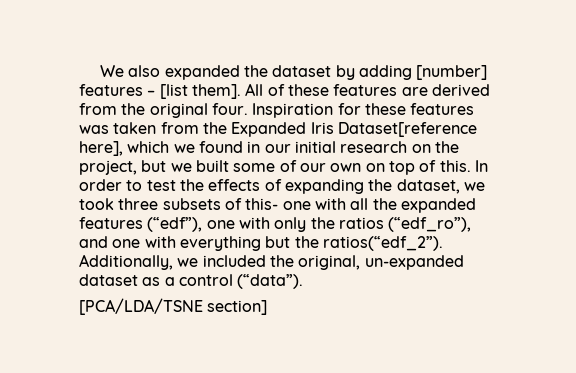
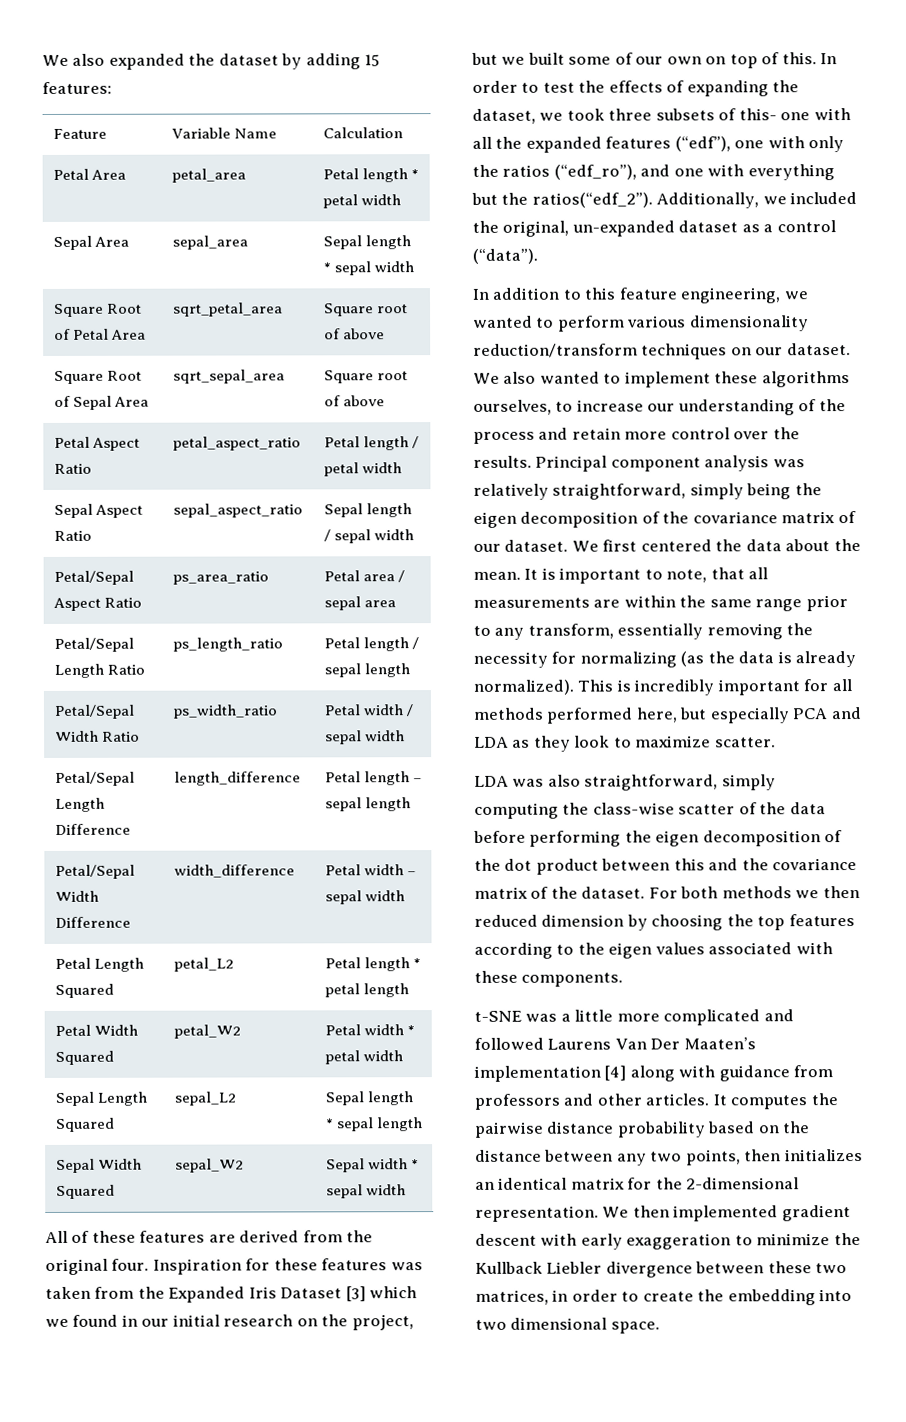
[416,65,488,80] [79,84,241,99] [number] features – [list them]. -> [364,54,381,67] [42,81,112,95] [52,128,107,139] [170,127,277,139] [322,127,403,139] [52,168,126,180] [171,168,246,183] [322,168,419,183] [322,194,401,209] [52,235,129,250] [171,235,248,250] [322,235,411,250] [322,261,414,276] [53,303,142,317] [53,328,146,340] [172,302,283,317] [323,303,408,317] [323,328,385,340] [53,370,142,384] [53,395,149,410] [172,369,285,384] [323,370,408,384] [323,395,385,407] [53,436,140,451] [53,463,92,474] [172,436,301,451] [323,436,419,451] [323,462,402,477] [53,503,143,518] [53,530,92,541] [172,503,303,518] [323,503,412,518] [323,529,414,544] [53,570,134,585] [52,597,142,611] [172,571,269,585] [323,570,405,583] [323,596,396,611] [53,637,134,652] [53,663,145,678] [172,637,283,652] [323,637,419,652] [323,663,410,678] [53,704,135,719] [54,730,140,742] [172,704,278,719] [323,704,414,717] [324,730,405,745] [54,771,135,786] [54,797,105,812] [54,823,131,835] [173,771,301,786] [324,771,422,786] [324,797,411,812] [54,864,135,879] [54,890,99,902] [54,916,131,928] [173,864,295,878] [324,864,416,876] [324,890,405,905] [54,957,144,972] [54,983,114,998] [173,957,234,972] [324,957,421,972] [324,983,409,998] [54,1024,138,1036] [54,1050,114,1065] [173,1024,241,1039] [324,1024,415,1036] [324,1050,403,1065] [54,1091,147,1106] [54,1117,115,1132] [173,1091,236,1106] [324,1091,413,1106] [324,1117,423,1132] [55,1158,142,1173] [55,1184,115,1199] [174,1158,244,1173] [325,1158,419,1173] [325,1184,406,1199] 15 features: // Feature | Variable Name | Calculation // Petal Area | petal_area | Petal length * petal width // Sepal Area | sepal_area | Sepal length * sepal width // Square Root of Petal Area | sqrt_petal_area | Square root of above // Square Root of Sepal Area | sqrt_sepal_area | Square root of above // Petal Aspect Ratio | petal_aspect_ratio | Petal length / petal width // Sepal Aspect Ratio | sepal_aspect_ratio | Sepal length / sepal width // Petal/Sepal Aspect Ratio | ps_area_ratio | Petal area / sepal area // Petal/Sepal Length Ratio | ps_length_ratio | Petal length / sepal length // Petal/Sepal Width Ratio | ps_width_ratio | Petal width / sepal width // Petal/Sepal Length Difference | length_difference | Petal length – sepal length // Petal/Sepal Width Difference | width_difference | Petal width – sepal width // Petal Length Squared | petal_L2 | Petal length * petal length // Petal Width Squared | petal_W2 | Petal width * petal width // Sepal Length Squared | sepal_L2 | Sepal length * sepal length // Sepal Width Squared | sepal_W2 | Sepal width * sepal width //
[337,122,477,137] [79,141,123,156] Dataset[reference here], -> [280,1286,366,1302] Dataset [3]
[79,298,268,315] [PCA/LDA/TSNE section] -> [472,287,808,304] [473,315,809,332] [473,343,851,360] [473,371,850,388] [473,399,846,416] [473,427,800,444] [473,455,805,472] [473,483,822,500] [473,511,856,528] [473,539,861,552] [473,567,769,584] [473,595,848,612] [473,623,814,640] [473,651,857,668] [473,679,852,696] [473,707,862,724] [474,735,776,752] [474,774,776,791] [474,802,826,819] [473,830,843,847] [474,858,858,875] [474,886,860,899] [474,914,855,931] [474,942,833,959] [474,970,624,987] [474,1009,794,1026] [474,1037,756,1050] [474,1065,834,1082] [474,1093,838,1110] [475,1121,811,1138] [475,1149,863,1166] [475,1177,800,1190] [475,1205,851,1222] [475,1233,861,1250] [475,1261,848,1278] [475,1289,853,1306] [475,1317,660,1334] In addition to this feature engineering, we wanted to perform various dimensionality reduction/transform techniques on our dataset. We also wanted to implement these algorithms ourselves, to increase our understanding of the process and retain more control over the results. Principal component analysis was relatively straightforward, simply being the eigen decomposition of the covariance matrix of our dataset. We first centered the data about the mean. It is important to note, that all measurements are within the same range prior to any transform, essentially removing the necessity for normalizing (as the data is already normalized). This is incredibly important for all methods performed here, but especially PCA and LDA as they look to maximize scatter. // LDA was also straightforward, simply computing the class-wise scatter of the data before performing the eigen decomposition of the dot product between this and the covariance matrix of the dataset. For both methods we then reduced dimension by choosing the top features according to the eigen values associated with these components. // t-SNE was a little more complicated and followed Laurens Van Der Maaten’s implementation [4] along with guidance from professors and other articles. It computes the pairwise distance probability based on the distance between any two points, then initializes an identical matrix for the 2-dimensional representation. We then implemented gradient descent with early exaggeration to minimize the Kullback Liebler divergence between these two matrices, in order to create the embedding into two dimensional space.

